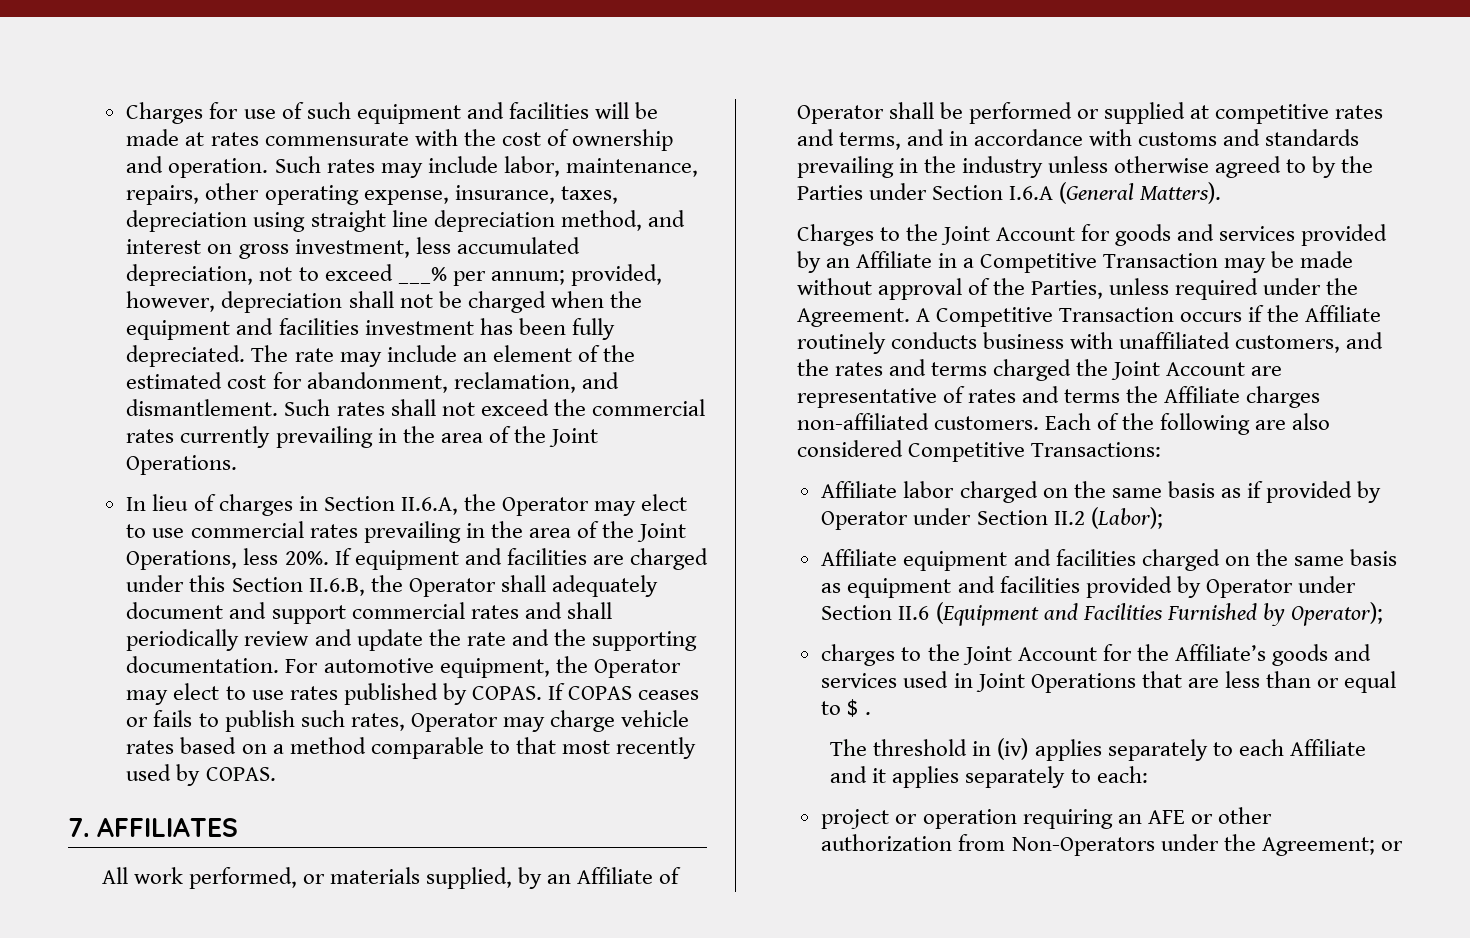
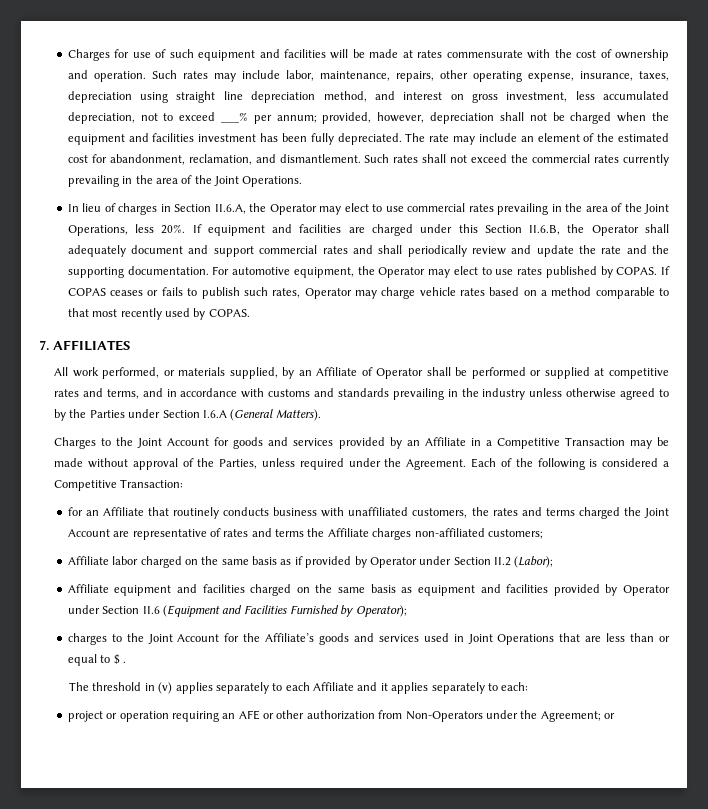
[915,305,1382,327] A Competitive Transaction occurs if the Affiliate -> [471,458,669,470] [54,479,184,491] [67,507,170,516] Each of the following is considered a Competitive Transaction: // for an Affiliate that
[1346,332,1384,349] and -> (468, 513) none
[933,413,1331,435] [796,440,1161,462] customers. Each of the following are also considered Competitive Transactions: -> [487,529,543,539] customers;
[997,738,1029,760] (iv) -> [158,682,173,694] (v)

